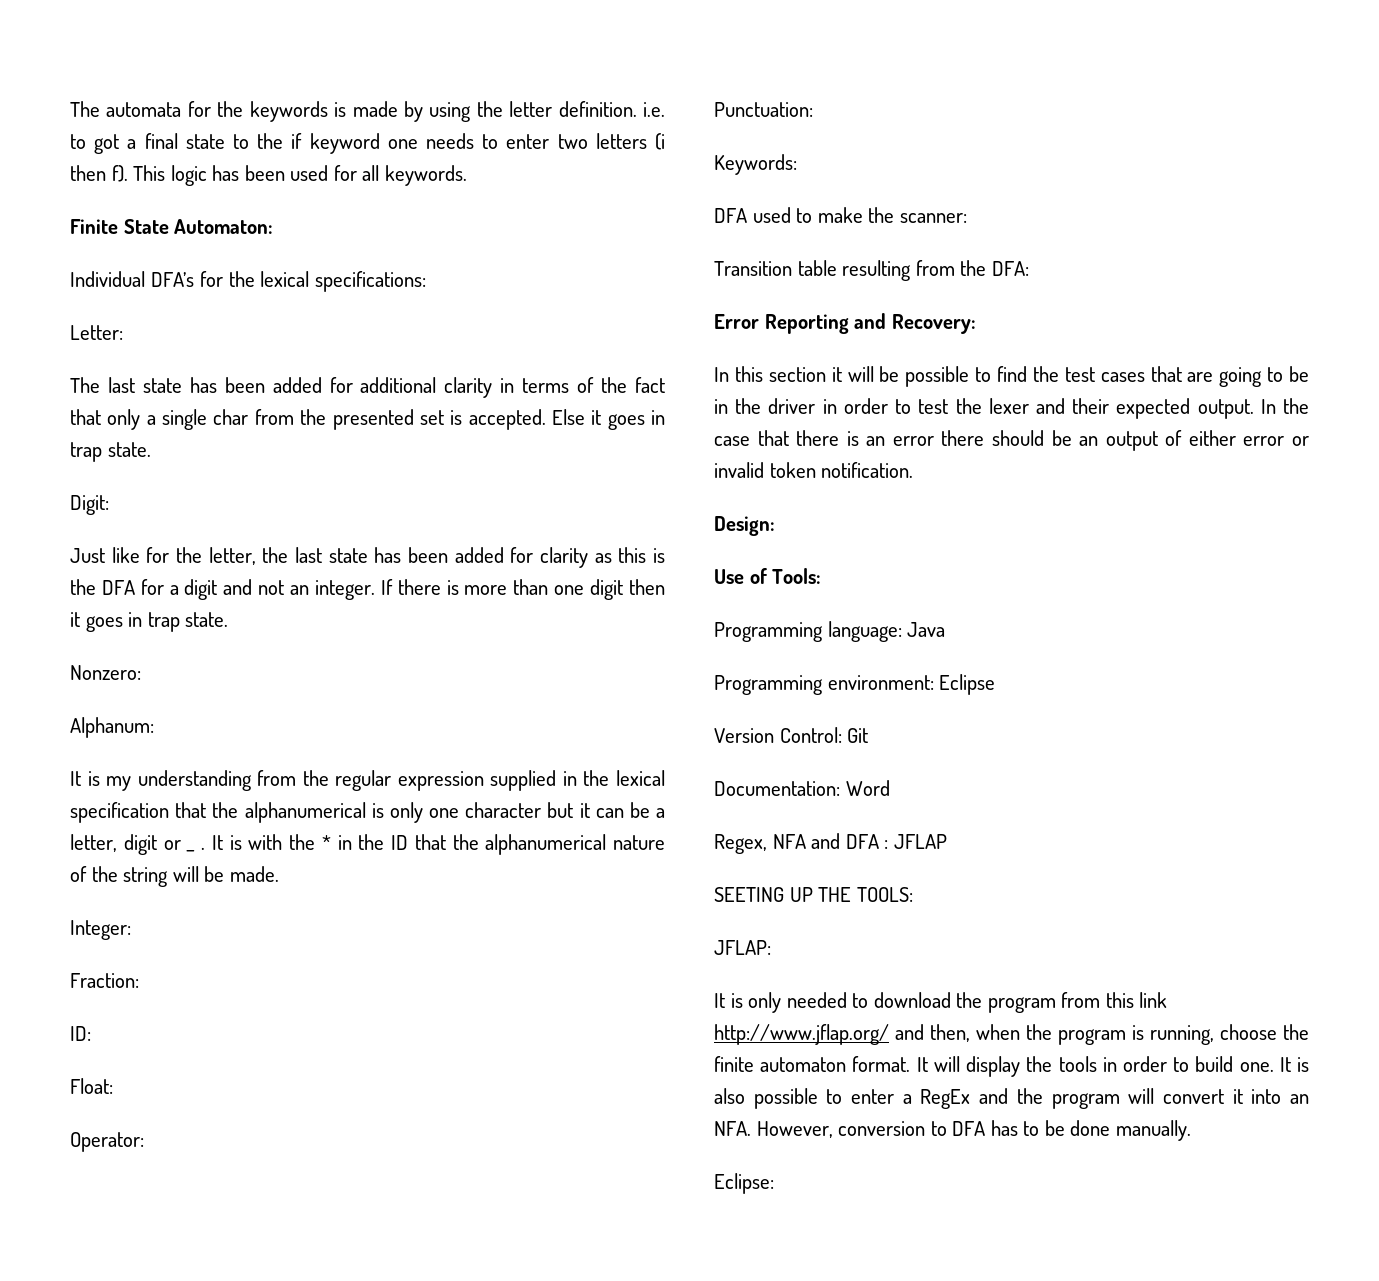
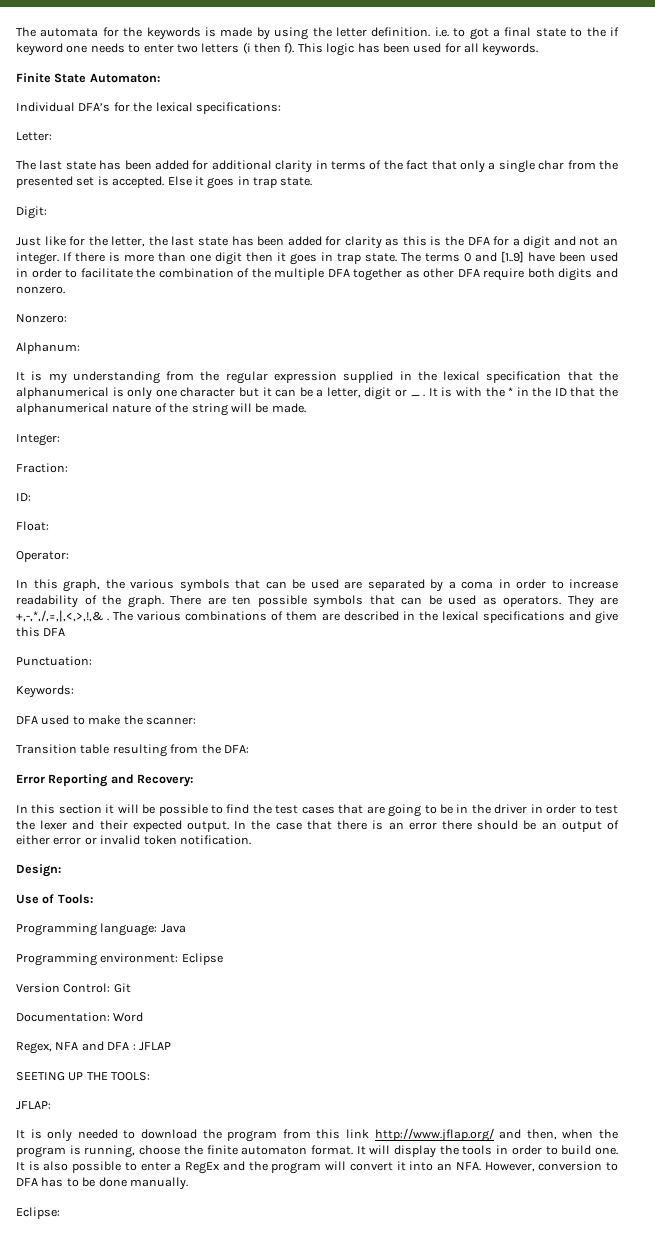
(229, 619) none -> [401,251,618,263] [16,268,618,281] [16,286,65,294] The terms 0 and [1..9] have been used in order to facilitate the combination of the multiple DFA together as other DFA require both digits and nonzero.
(144, 1142) none -> [16,579,618,592] [16,595,618,608] [16,610,618,624] [16,627,66,637] // In this graph, the various symbols that can be used are separated by a coma in order to increase readability of the graph. There are ten possible symbols that can be used as operators. They are +,-,*,/,=,|,<,>,!,& . The various combinations of them are described in the lexical specifications and give this DFA

